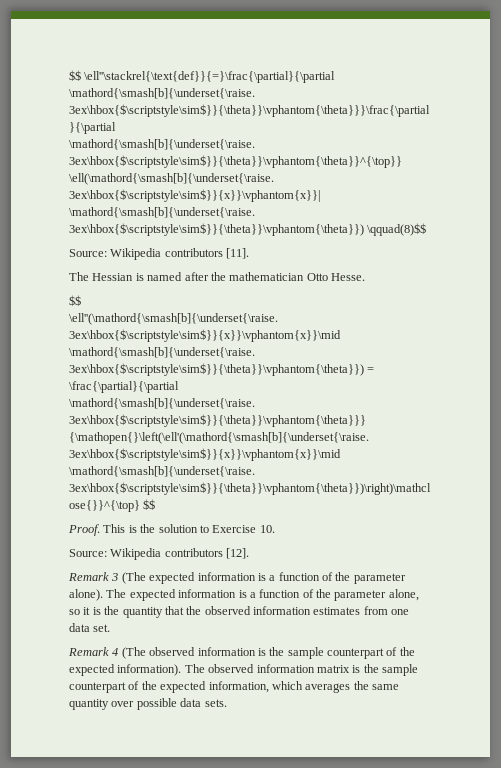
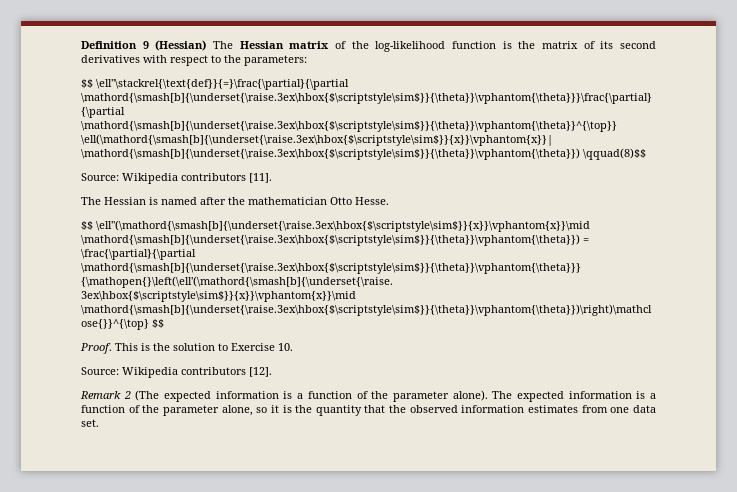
(69, 75) none -> [81,40,656,52] [81,55,307,66] Definition 9 (Hessian) The Hessian matrix of the log-likelihood function is the matrix of its second derivatives with respect to the parameters: //
[111,573,119,581] 3 -> [123,391,131,399] 2
[68,647,415,659] [69,664,418,676] [69,681,399,693] [69,698,227,710] // Remark 4 (The observed information is the sample counterpart of the expected information). The observed information matrix is the sample counterpart of the expected information, which averages the same quantity over possible data sets. -> (99, 423) none

